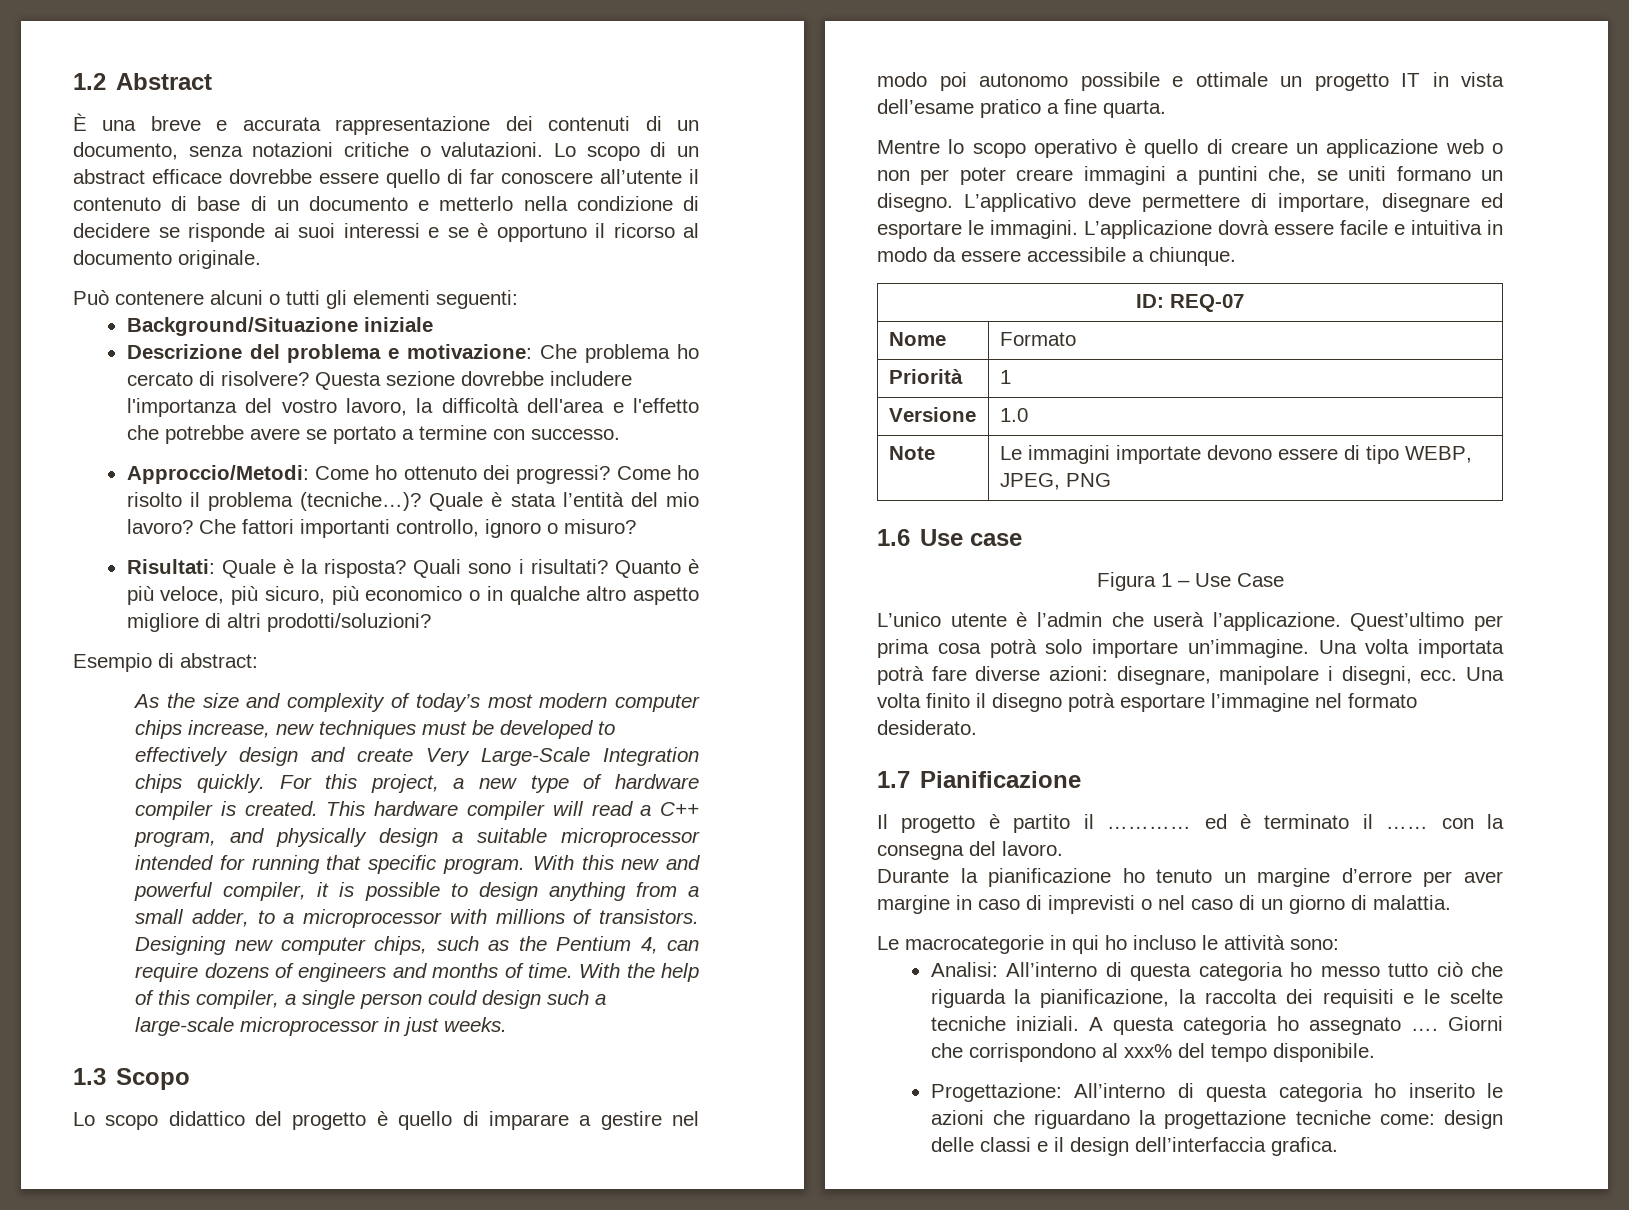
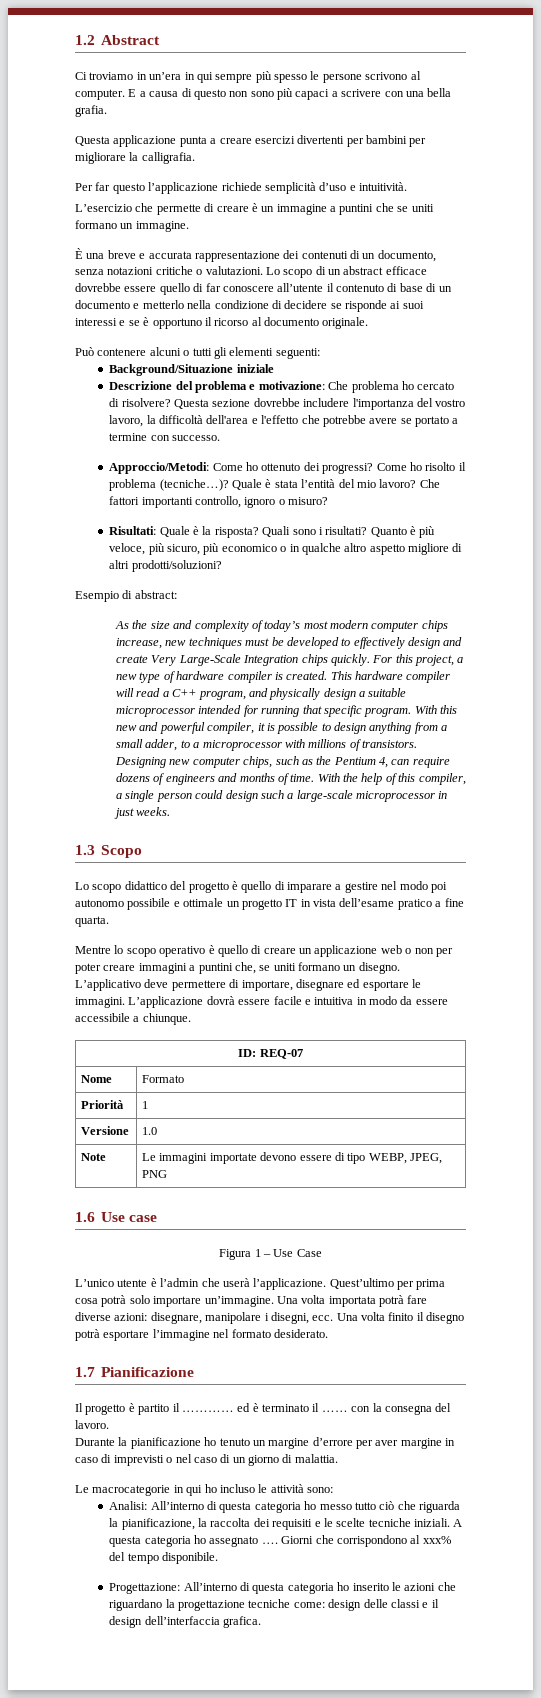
(213, 81) none -> [75,71,421,83] [75,88,452,100] [75,105,107,117] [75,135,427,147] [75,152,195,164] [75,182,407,194] [75,203,434,215] [75,220,189,232] // Ci troviamo in un’era in qui sempre più spesso le persone scrivono al computer. E a causa di questo non sono più capaci a scrivere con una bella grafia. // Questa applicazione punta a creare esercizi divertenti per bambini per migliorare la calligrafia. // Per far questo l’applicazione richiede semplicità d’uso e intuitività. // L’esercizio che permette di creare è un immagine a puntini che se uniti formano un immagine.

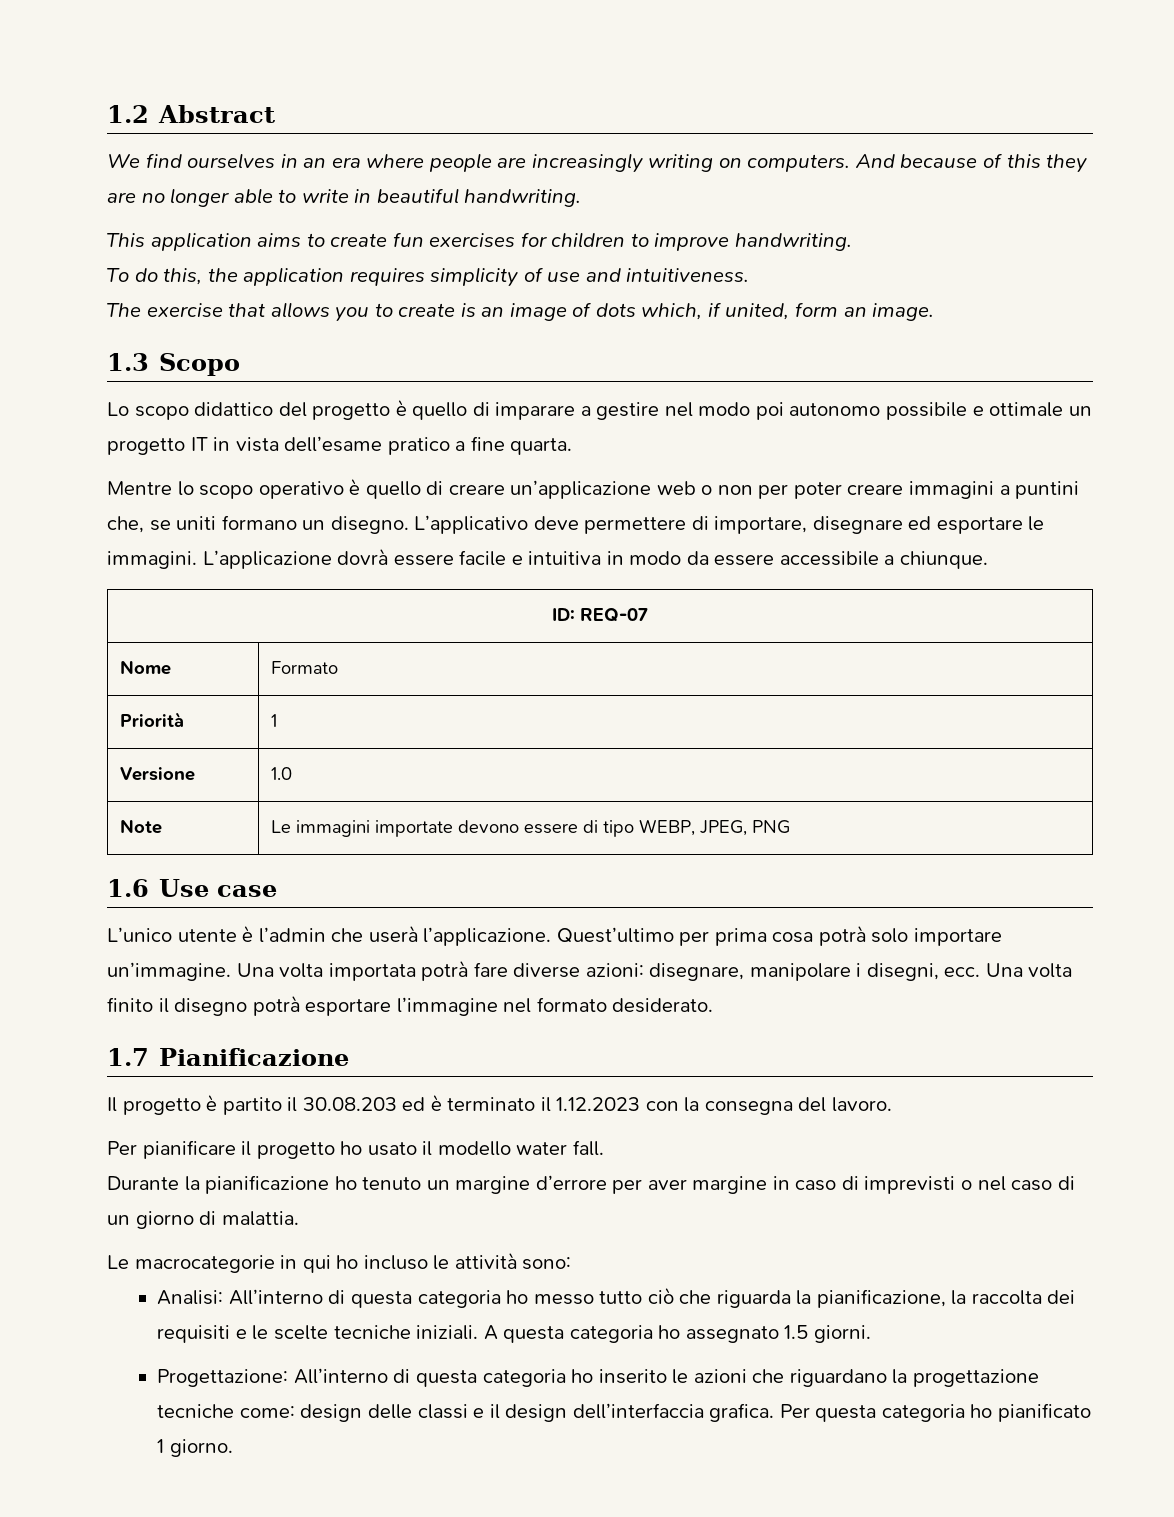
[75,71,421,83] [75,88,452,100] [75,105,107,117] [75,135,427,147] [75,152,195,164] [75,182,407,194] [75,203,434,215] [75,220,189,232] [75,248,436,262] [75,266,427,278] [75,283,452,295] [75,300,424,312] [75,317,369,329] [75,347,320,359] [109,364,274,376] [109,381,455,393] [109,398,466,410] [109,415,459,427] [109,433,221,441] [109,462,466,474] [109,479,440,491] [109,496,329,508] [109,526,436,538] [109,543,463,555] [109,560,222,572] [75,590,177,602] [115,620,448,632] [116,637,463,649] [116,654,464,666] [116,671,451,683] [116,688,407,700] [116,705,458,717] [116,722,448,734] [116,739,418,751] [115,756,450,768] [116,773,466,785] [116,790,448,802] [114,807,171,819] Ci troviamo in un’era in qui sempre più spesso le persone scrivono al computer. E a causa di questo non sono più capaci a scrivere con una bella grafia. // Questa applicazione punta a creare esercizi divertenti per bambini per migliorare la calligrafia. // Per far questo l’applicazione richiede semplicità d’uso e intuitività. // L’esercizio che permette di creare è un immagine a puntini che se uniti formano un immagine. // È una breve e accurata rappresentazione dei contenuti di un documento, senza notazioni critiche o valutazioni. Lo scopo di un abstract efficace dovrebbe essere quello di far conoscere all’utente il contenuto di base di un documento e metterlo nella condizione di decidere se risponde ai suoi interessi e se è opportuno il ricorso al documento originale. // Può contenere alcuni o tutti gli elementi seguenti: // Background/Situazione iniziale // Descrizione del problema e motivazione: Che problema ho cercato di risolvere? Questa sezione dovrebbe includere l'importanza del vostro lavoro, la difficoltà dell'area e l'effetto che potrebbe avere se portato a termine con successo. // Approccio/Metodi: Come ho ottenuto dei progressi? Come ho risolto il problema (tecniche…)? Quale è stata l’entità del mio lavoro? Che fattori importanti controllo, ignoro o misuro? // Risultati: Quale è la risposta? Quali sono i risultati? Quanto è più veloce, più sicuro, più economico o in qualche altro aspetto migliore di altri prodotti/soluzioni? // Esempio di abstract: // As the size and complexity of today’s most modern computer chips increase, new techniques must be developed to effectively design and create Very Large-Scale Integration chips quickly. For this project, a new type of hardware compiler is created. This hardware compiler will read a C++ program, and physically design a suitable microprocessor intended for running that specific program. With this new and powerful compiler, it is possible to design anything from a small adder, to a microprocessor with millions of transistors. Designing new computer chips, such as the Pentium 4, can require dozens of engineers and months of time. With the help of this compiler, a single person could design such a large-scale microprocessor in just weeks. -> [107,153,1088,173] [107,188,582,207] [107,232,852,251] [107,267,750,287] [107,302,935,322] We find ourselves in an era where people are increasingly writing on computers. And because of this they are no longer able to write in beautiful handwriting. // This application aims to create fun exercises for children to improve handwriting. // To do this, the application requires simplicity of use and intuitiveness. // The exercise that allows you to create is an image of dots which, if united, form an image.
[299,945,378,957] un applicazione -> [510,480,652,499] un’applicazione
[219,1249,322,1260] // Figura 1 – Use Case -> (278, 891) none
[181,1410,234,1412] ………… -> [302,1097,397,1111] 30.08.203
[321,1410,348,1412] …… -> [556,1097,641,1111] 1.12.2023
(109, 1424) none -> [107,1140,604,1159] // Per pianificare il progetto ho usato il modello water fall.
[261,1535,451,1547] [109,1552,219,1564] …. Giorni che corrispondono al xxx% del tempo disponibile. -> [784,1325,871,1343] 1.5 giorni.
(262, 1622) none -> [779,1403,1091,1422] [157,1439,233,1457] Per questa categoria ho pianificato 1 giorno.

